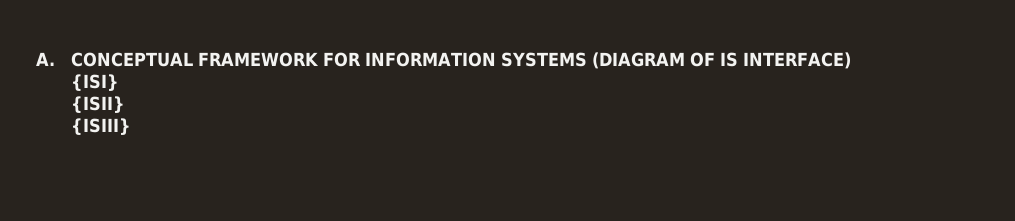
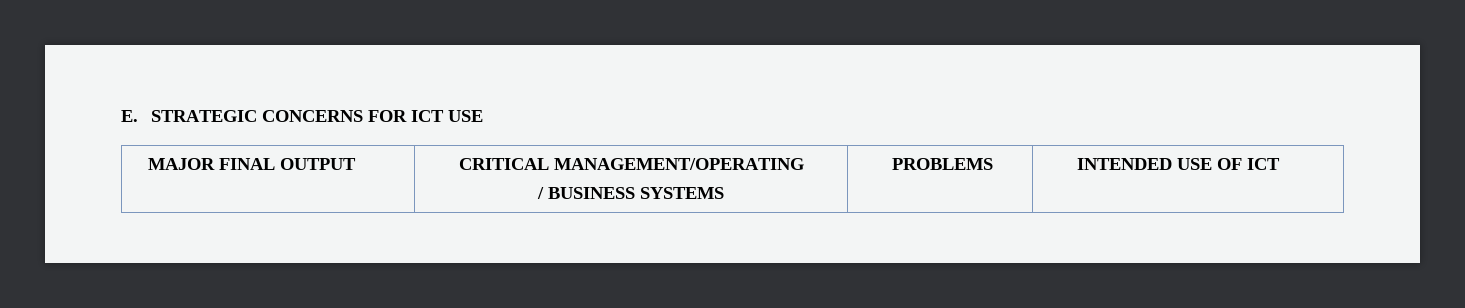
[36,52,851,69] [70,74,119,91] [70,96,125,113] [70,118,131,135] A. CONCEPTUAL FRAMEWORK FOR INFORMATION SYSTEMS (DIAGRAM OF IS INTERFACE) // {ISI} // {ISII} // {ISIII} -> [121,110,483,122] [148,158,357,170] [458,158,804,170] [537,187,724,199] [892,158,994,170] [1077,158,1281,170] E. STRATEGIC CONCERNS FOR ICT USE // MAJOR FINAL OUTPUT | CRITICAL MANAGEMENT/OPERATING // / BUSINESS SYSTEMS | PROBLEMS | INTENDED USE OF ICT

